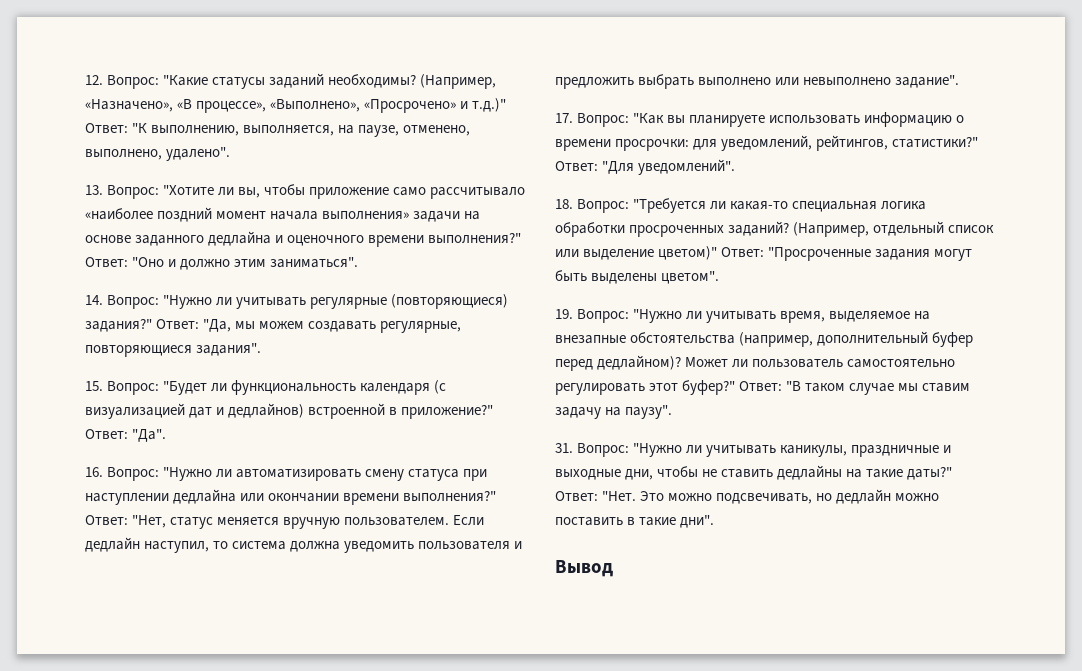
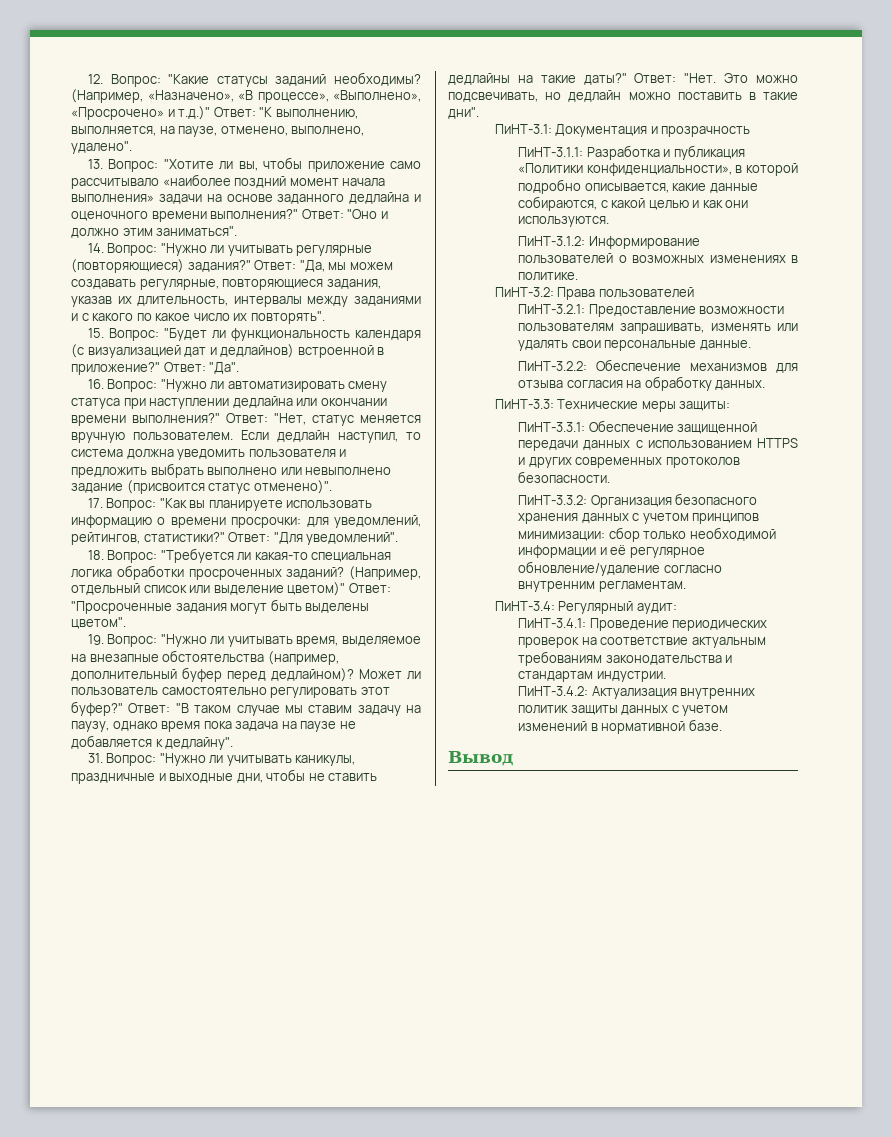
[196,343,262,356] задания". -> [326,279,381,289] [71,296,421,307] [71,311,325,324] задания, указав их длительность, интервалы между заданиями и с какого по какое число их повторять".
[895,75,960,88] задание". -> [71,480,332,494] задание (присвоится статус отменено)".
[625,405,673,419] паузу". -> [71,721,356,732] [71,735,234,750] паузу, однако время пока задача на паузе не добавляется к дедлайну".
(715, 521) none -> [494,124,751,137] [518,145,745,160] [518,163,799,176] [518,179,758,194] [518,196,749,211] [518,216,610,227] [518,236,700,249] [518,253,798,264] [518,272,579,281] [494,287,694,300] [518,304,785,317] [518,323,798,334] [518,340,751,351] [518,359,798,373] [518,376,766,391] [494,399,731,412] [518,420,758,434] [518,438,798,451] [518,457,740,468] [518,471,611,483] [518,493,758,508] [518,513,760,524] [518,527,776,542] [518,545,705,558] [518,561,722,576] [518,581,686,592] [494,601,677,614] [518,618,768,631] [518,637,766,648] [518,651,733,666] [518,671,666,682] [518,686,756,699] [518,705,729,716] [518,719,722,734] // ПиНТ-3.1: Документация и прозрачность // ПиНТ-3.1.1: Разработка и публикация «Политики конфиденциальности», в которой подробно описывается, какие данные собираются, с какой целью и как они используются. // ПиНТ-3.1.2: Информирование пользователей о возможных изменениях в политике. // ПиНТ-3.2: Права пользователей // ПиНТ-3.2.1: Предоставление возможности пользователям запрашивать, изменять или удалять свои персональные данные. // ПиНТ-3.2.2: Обеспечение механизмов для отзыва согласия на обработку данных. // ПиНТ-3.3: Технические меры защиты: // ПиНТ-3.3.1: Обеспечение защищенной передачи данных с использованием HTTPS и других современных протоколов безопасности. // ПиНТ-3.3.2: Организация безопасного хранения данных с учетом принципов минимизации: сбор только необходимой информации и её регулярное обновление/удаление согласно внутренним регламентам. // ПиНТ-3.4: Регулярный аудит: // ПиНТ-3.4.1: Проведение периодических проверок на соответствие актуальным требованиям законодательства и стандартам индустрии. // ПиНТ-3.4.2: Актуализация внутренних политик защиты данных с учетом изменений в нормативной базе.

